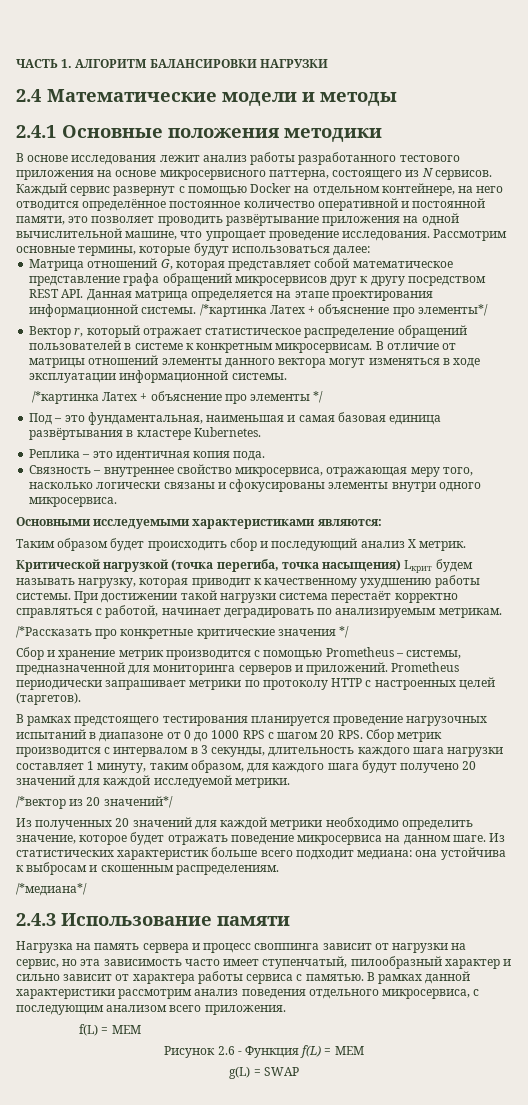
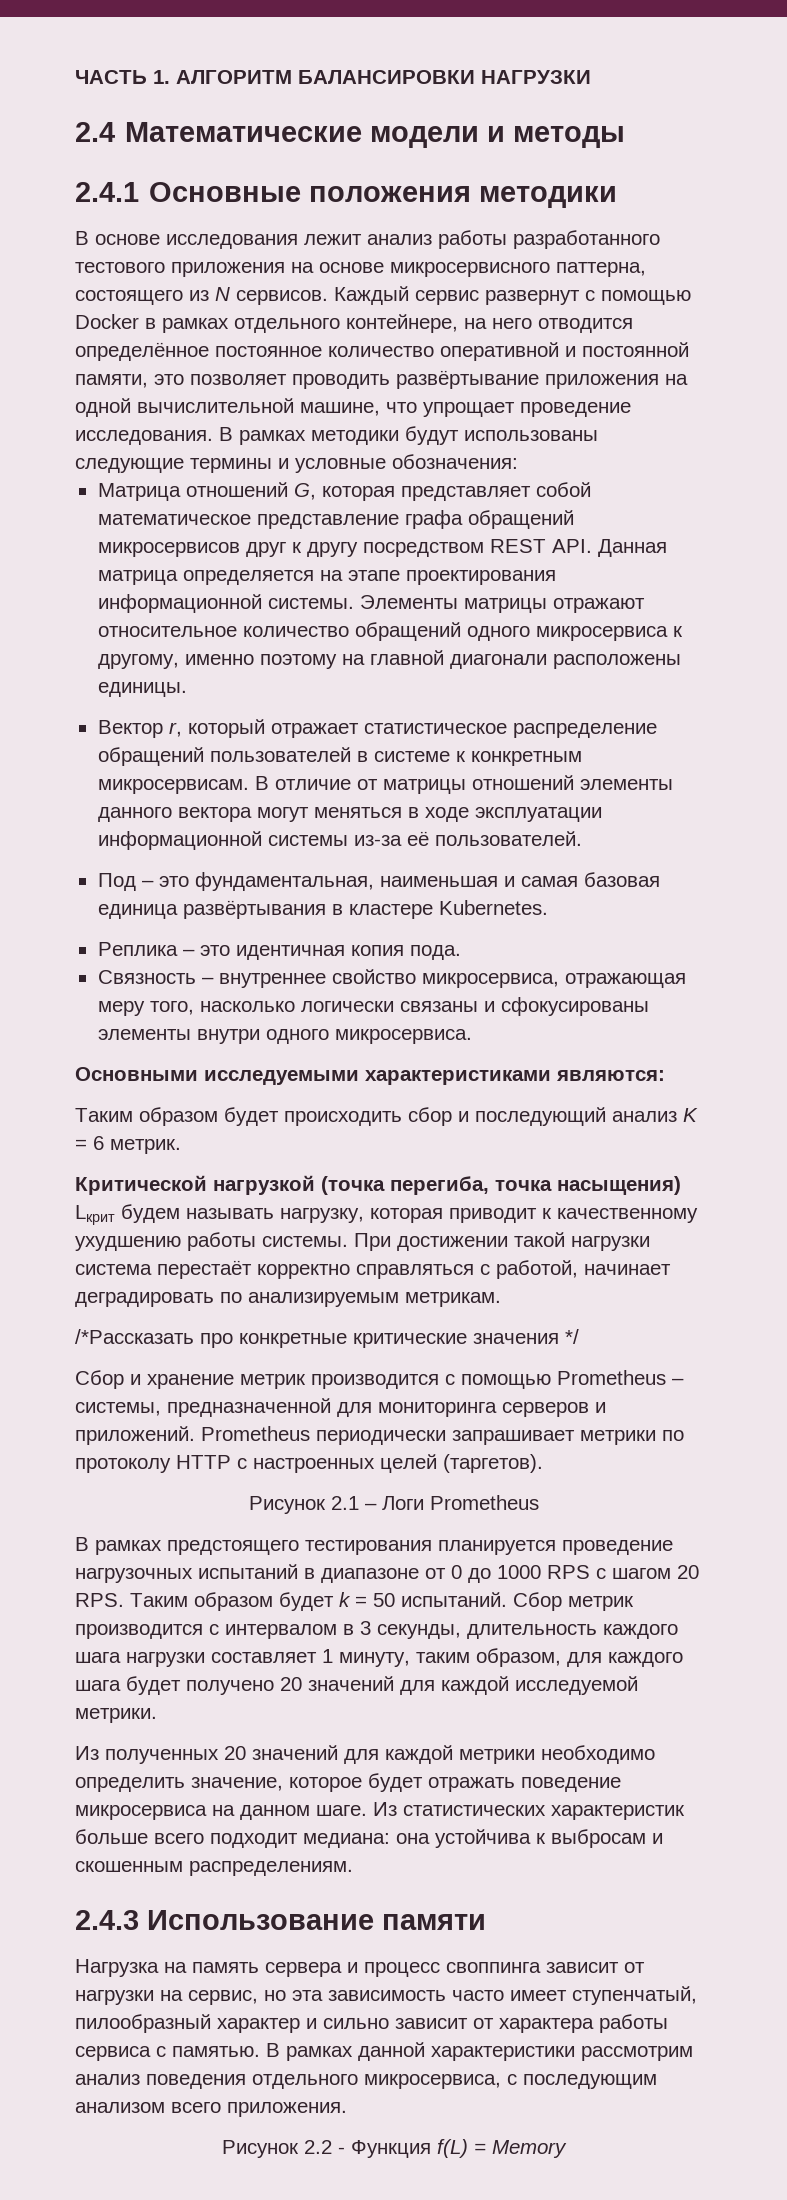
[294,186,380,196] на отдельном -> [145,318,340,333] в рамках отдельного
[433,229,508,241] [16,243,371,256] Рассмотрим основные термины, которые будут использоваться далее: -> [219,426,598,445] [75,454,518,473] В рамках методики будут использованы следующие термины и условные обозначения:
[199,304,488,317] /*картинка Латех + объяснение про элементы*/ -> [359,595,645,613] [97,622,683,641] [97,650,681,669] [97,682,187,697] Элементы матрицы отражают относительное количество обращений одного микросервиса к другому, именно поэтому на главной диагонали расположены единицы.
[368,358,440,365] изменяться -> [313,807,402,818] меняться
[231,373,287,380] [31,391,324,404] системы. // /*картинка Латех + объяснение про элементы */ -> [267,831,582,846] системы из-за её пользователей.
[407,539,416,548] X -> [683,1108,698,1122] [75,1136,104,1150] K = 6
(81, 698) none -> [248,1495,539,1514] // Рисунок 2.1 – Логи Prometheus
(363, 734) none -> [130,1592,507,1611] Таким образом будет k = 50 испытаний.
[361,760,397,773] будут -> [126,1676,181,1695] будет
[16,796,173,809] // /*вектор из 20 значений*/ -> (157, 1715) none
[16,883,87,896] // /*медиана*/ -> (353, 1868) none
[79,1024,141,1036] [164,1046,235,1058] // f(L) = MEM // Рисунок 2.6 -> [222,2140,332,2158] // Рисунок 2.2
[334,1046,364,1055] [229,1066,299,1079] MEM // g(L) = SWAP -> [492,2140,567,2158] Memory

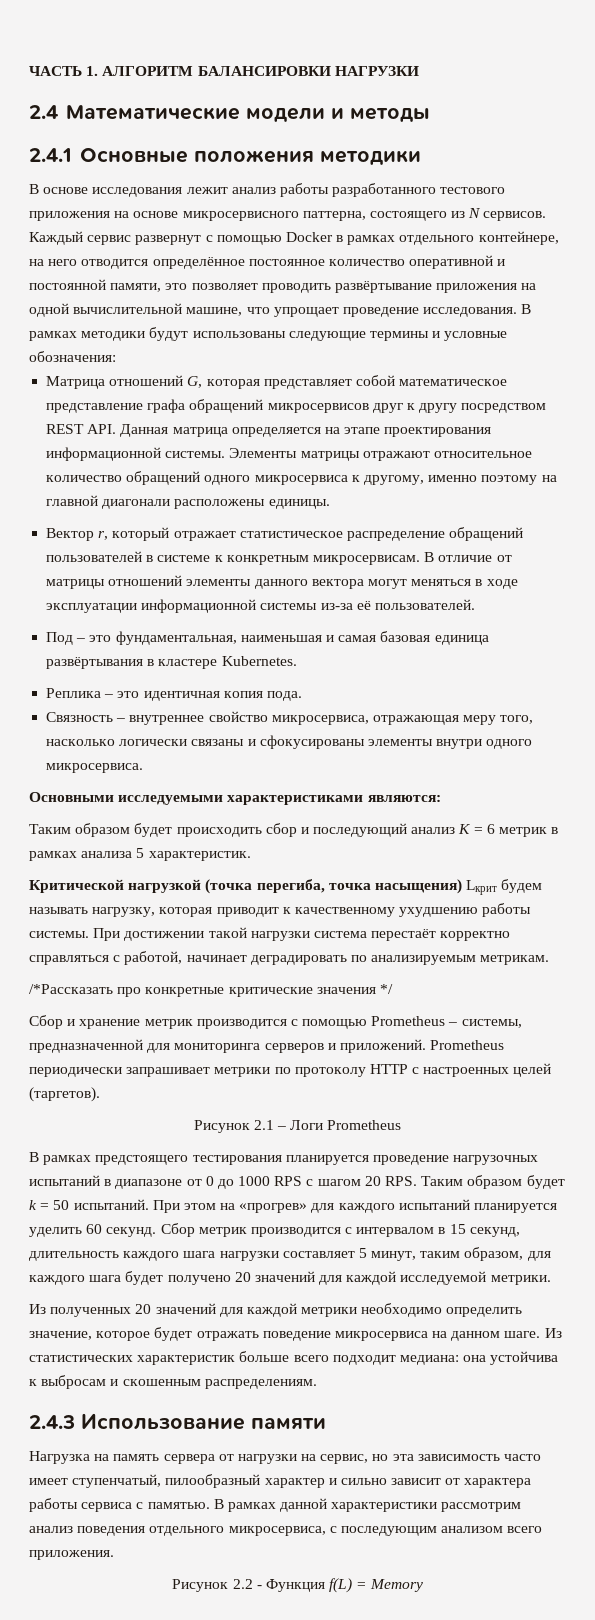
[110,1139,181,1154] метрик. -> [499,827,559,837] [29,848,251,861] метрик в рамках анализа 5 характеристик.
(507, 1599) none -> [152,1199,558,1213] [29,1224,157,1237] При этом на «прогрев» для каждого испытаний планируется уделить 60 секунд.
[360,1621,461,1639] 3 секунды, -> [449,1224,520,1237] 15 секунд,
[322,1649,410,1667] 1 минуту, -> [358,1248,417,1261] 5 минут,
[347,1962,619,1977] и процесс своппинга зависит -> (215, 1459) none

